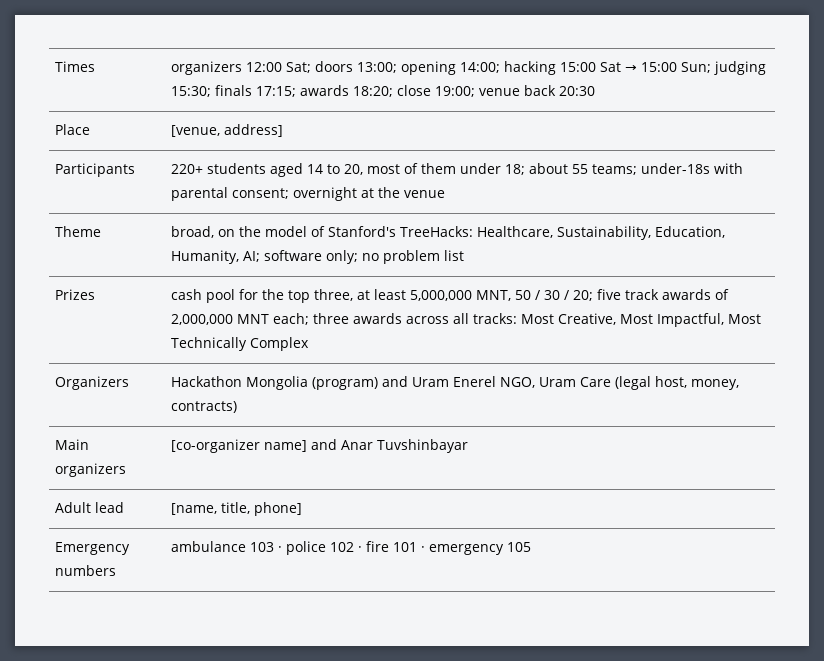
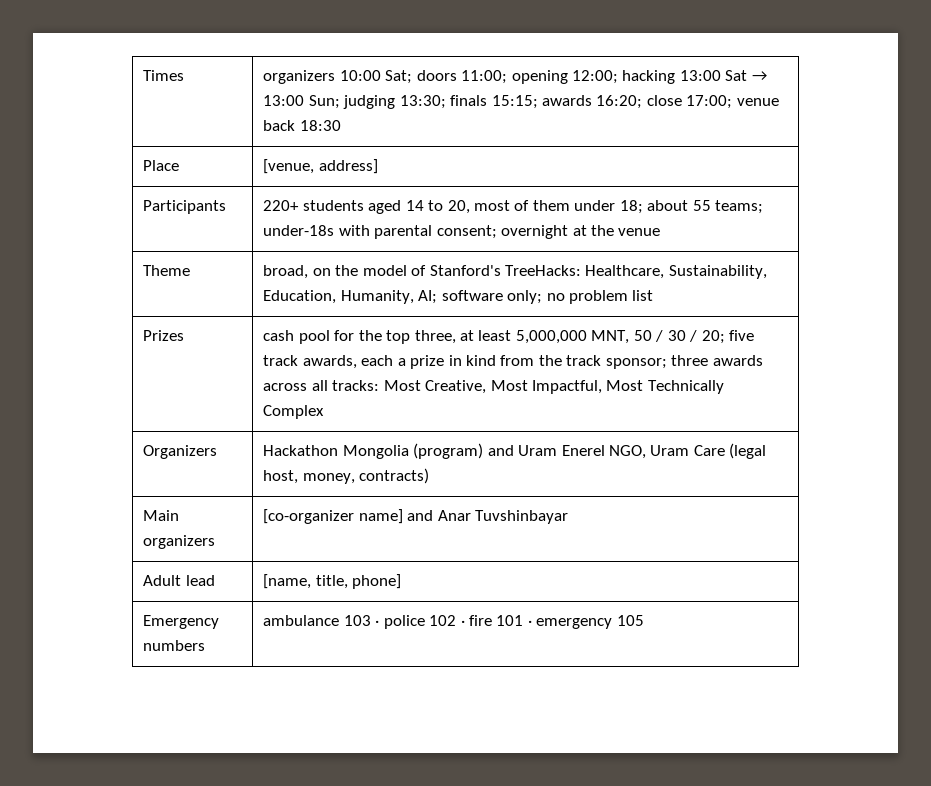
[246,62,283,72] 12:00 -> [339,70,381,81] 10:00
[357,61,597,75] 13:00; opening 14:00; hacking 15:00 -> [461,70,721,84] 11:00; opening 12:00; hacking 13:00
[641,62,678,72] 15:00 -> [263,95,305,106] 13:00
[171,85,476,97] 15:30; finals 17:15; awards 18:20; close 19:00; -> [399,95,733,109] 13:30; finals 15:15; awards 16:20; close 17:00;
[559,86,596,96] 20:30 -> [299,120,341,131] 18:30
[662,289,730,300] [171,313,310,325] awards of 2,000,000 MNT each; -> [302,355,667,369] awards, each a prize in kind from the track sponsor;

